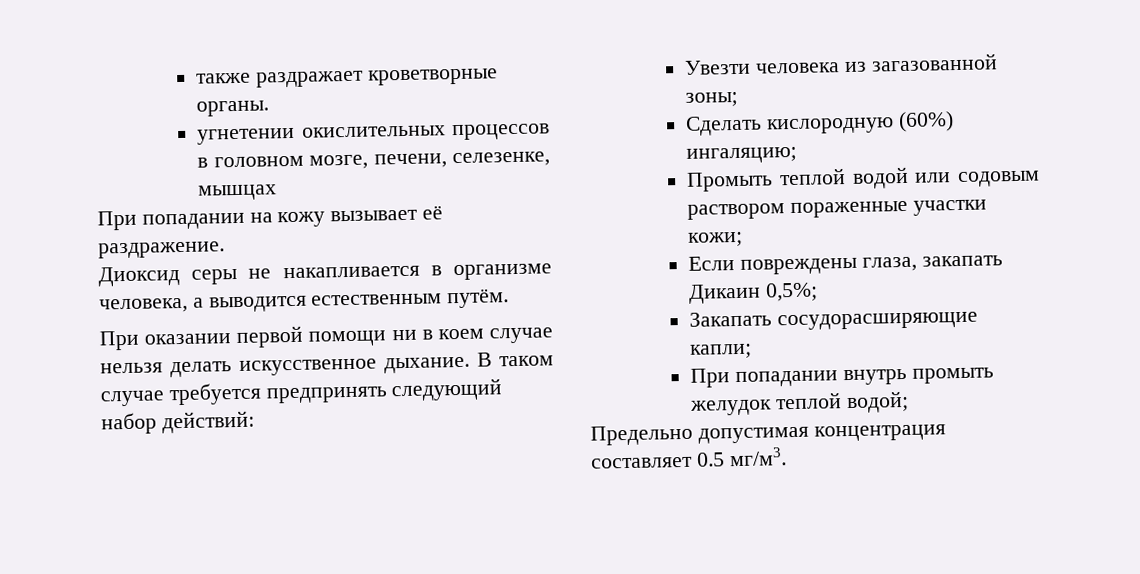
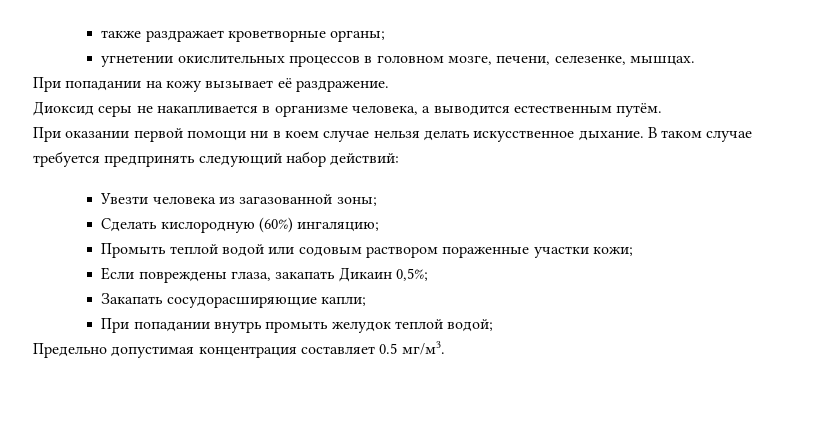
[196,100,270,117] органы. -> [330,30,386,42] органы;
[198,184,278,201] мышцах -> [629,56,695,66] мышцах.

